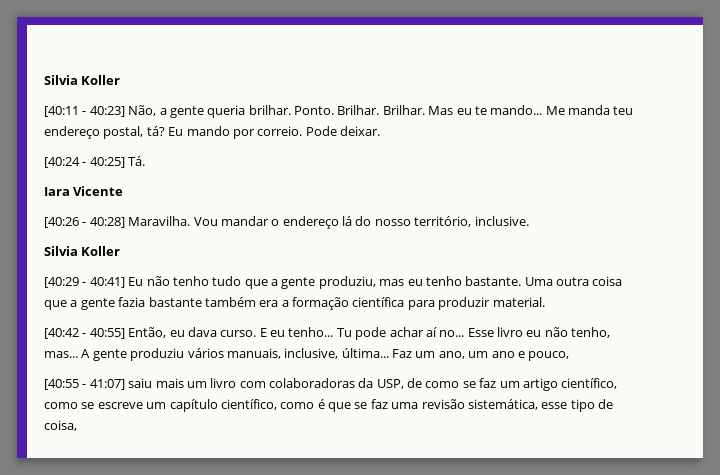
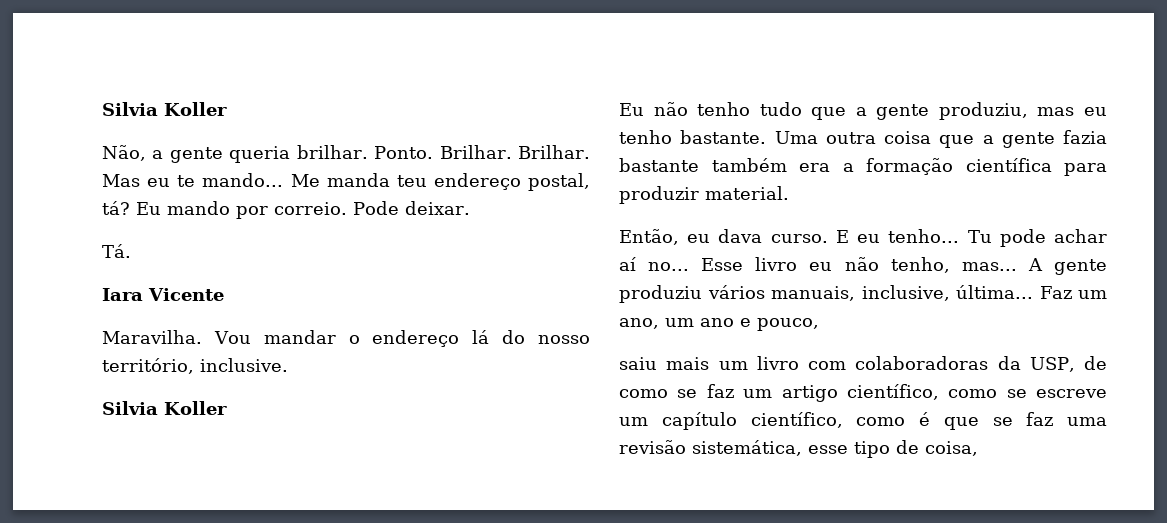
[44,75,121,85] [44,106,125,117] Silvia Koller // [40:11 - 40:23] -> [102,102,227,116] Silvia Koller //
[44,157,125,168] [40:24 - 40:25] -> (470, 208) none
[44,217,125,228] [40:26 - 40:28] -> (224, 294) none
[44,277,125,288] [40:29 - 40:41] -> (227, 408) none
[44,328,125,339] [40:42 - 40:55] -> (789, 193) none
[44,379,125,390] [40:55 - 41:07] -> (819, 324) none

